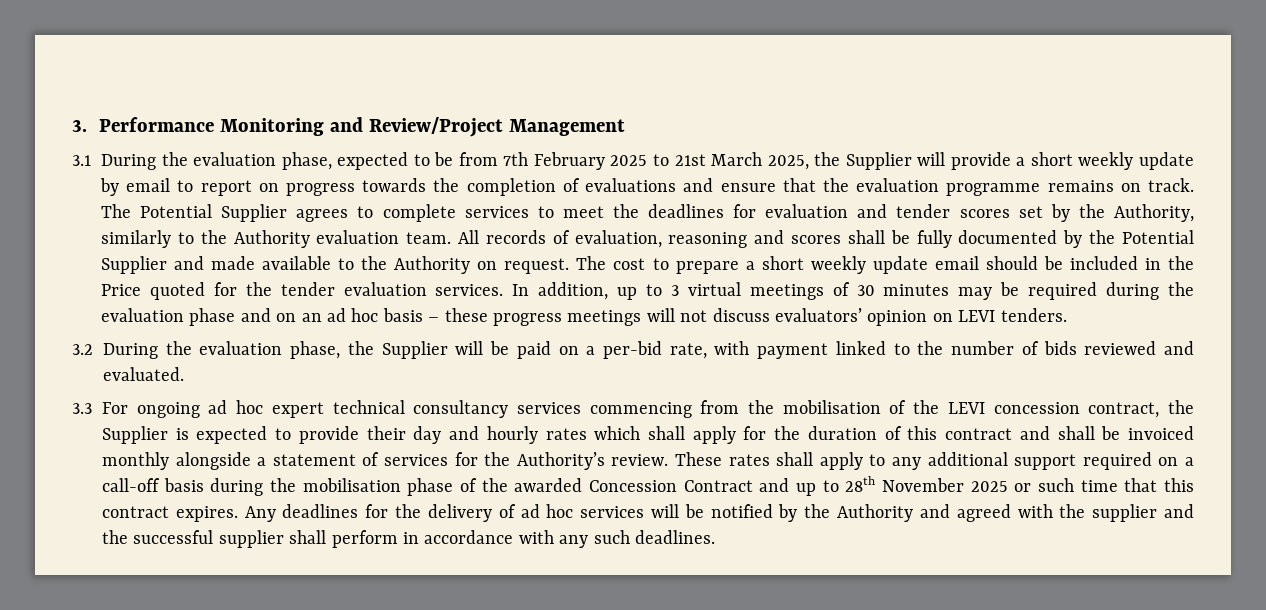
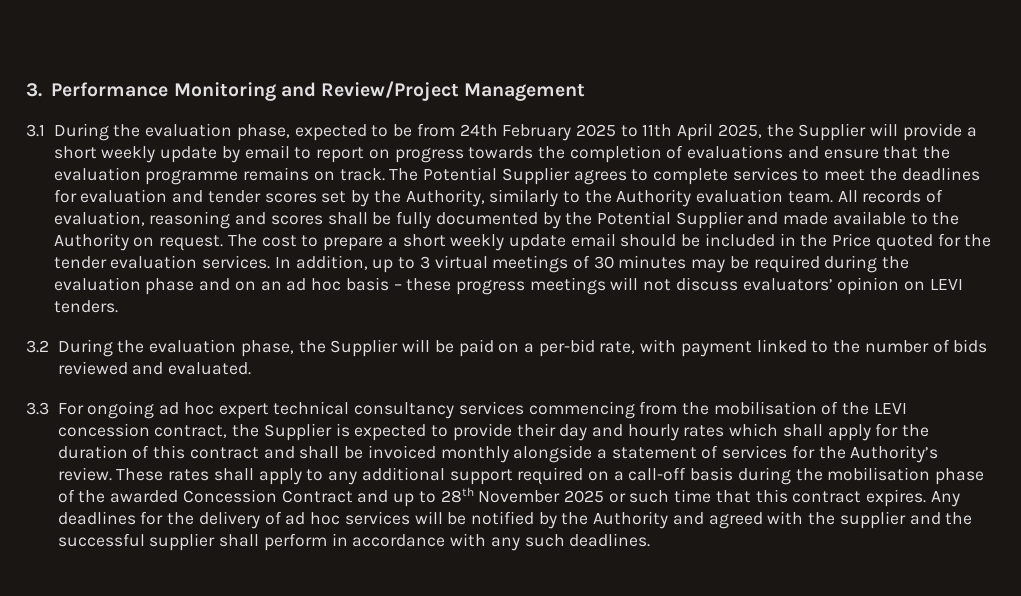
[503,152,529,166] 7th -> [459,124,498,137] 24th
[674,152,763,166] 21st March -> [642,123,714,141] 11th April

